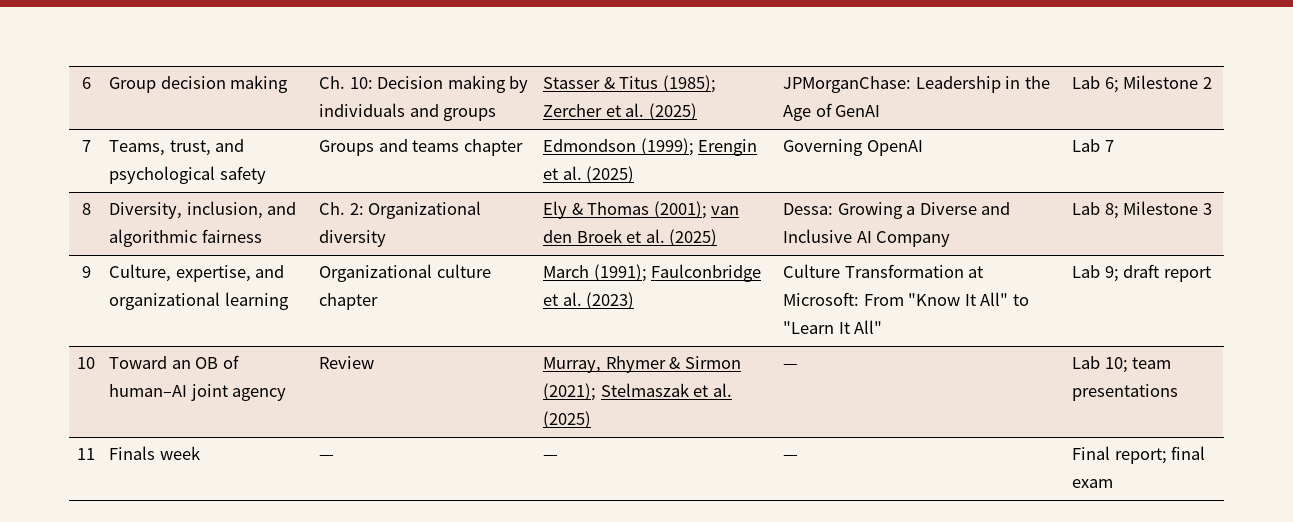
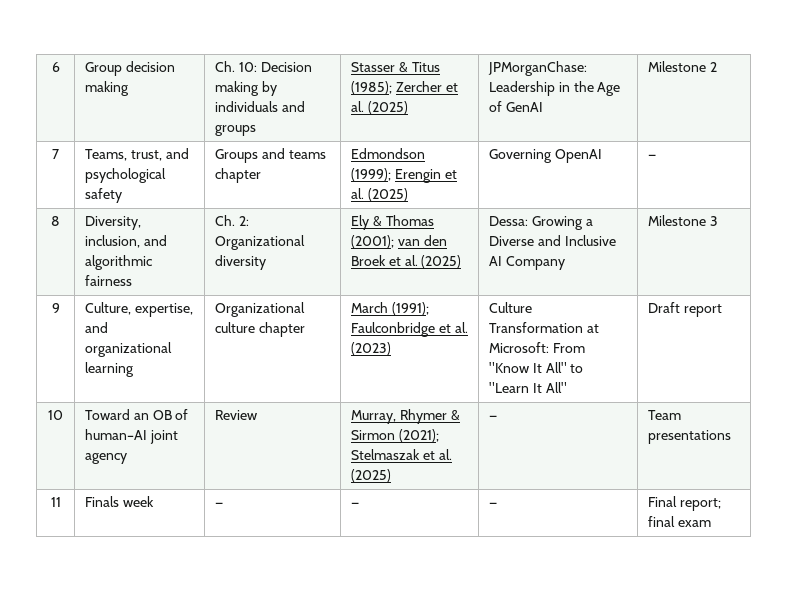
[1072,76,1119,93] Lab 6; -> (543, 107) none
[1072,139,1114,152] Lab 7 -> [648,154,657,159] —
[1072,202,1119,219] Lab 8; -> (565, 263) none
[1072,264,1160,282] Lab 9; draft -> [648,302,681,313] Draft
[1072,356,1172,373] Lab 10; team -> [648,410,682,420] Team

